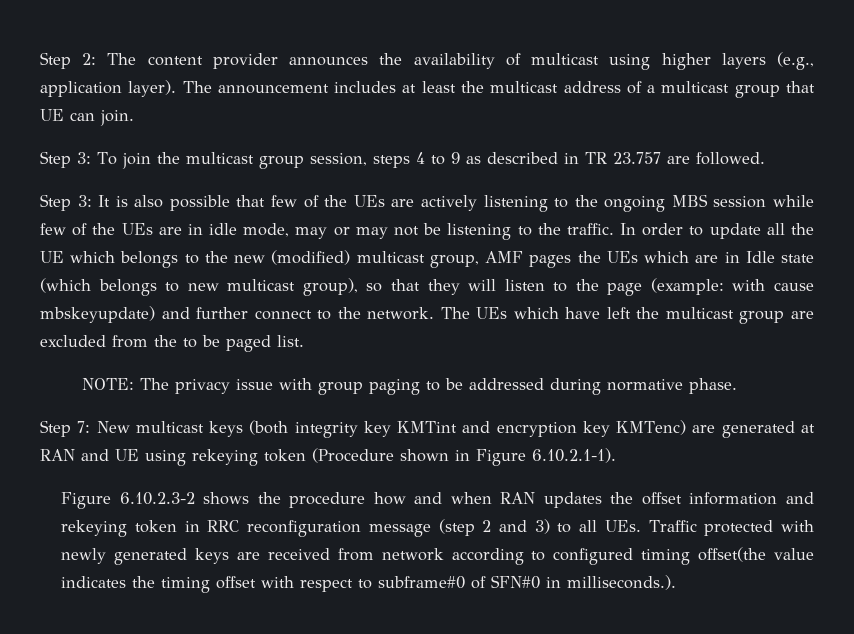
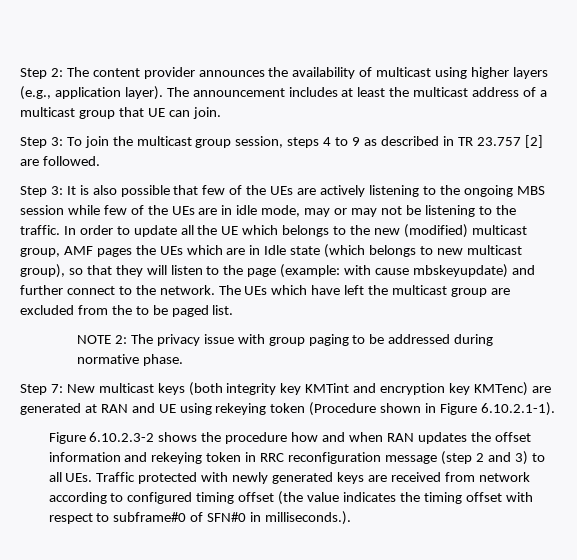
(661, 158) none -> [524,135,543,148] [2]
[82,378,135,390] NOTE: -> [77,335,128,344] NOTE 2:
[698,547,767,562] offset(the -> [238,491,304,505] offset (the

